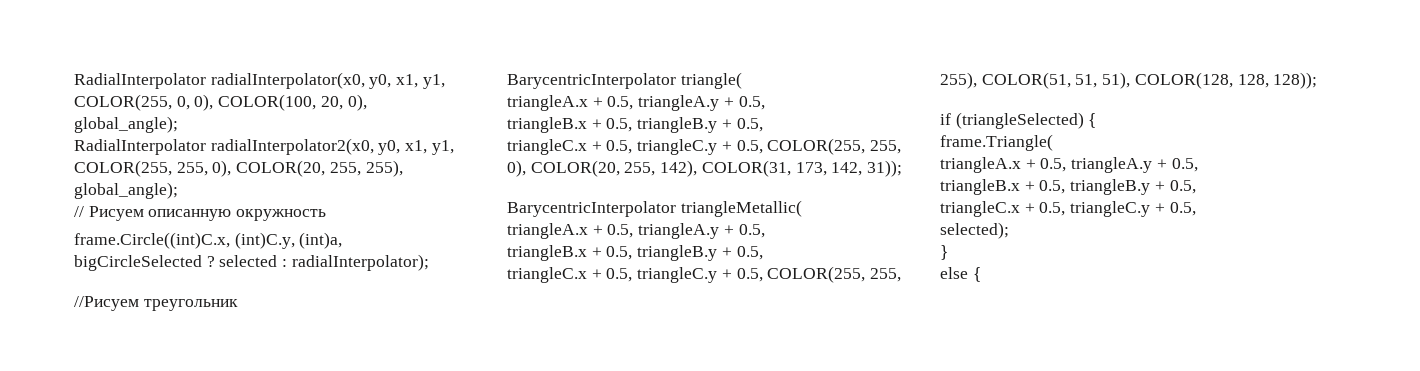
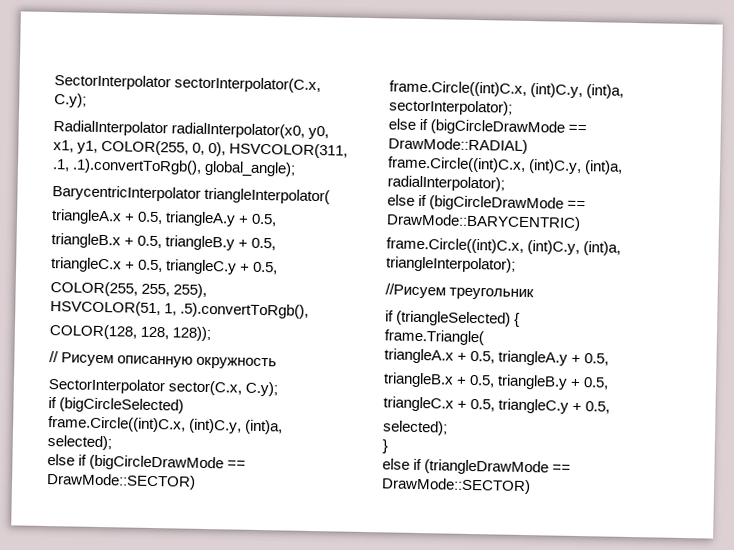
(74, 81) none -> [54,74,322,94] [54,93,87,108] SectorInterpolator sectorInterpolator(C.x, C.y); //
[218,94,367,111] [74,116,178,133] [74,138,454,155] [74,160,403,177] [74,182,178,199] [74,206,327,221] [74,232,343,249] [74,254,429,271] [74,296,238,311] [507,72,742,89] COLOR(100, 20, 0), global_angle); // RadialInterpolator radialInterpolator2(x0, y0, x1, y1, COLOR(255, 255, 0), COLOR(20, 255, 255), global_angle); // // Рисуем описанную окружность // frame.Circle((int)C.x, (int)C.y, (int)a, bigCircleSelected ? selected : radialInterpolator); // //Рисуем треугольник // BarycentricInterpolator triangle( -> [229,142,349,159] [52,158,297,177] [52,185,331,205] HSVCOLOR(311, .1, .1).convertToRgb(), global_angle); // BarycentricInterpolator triangleInterpolator(
[767,138,902,155] [507,160,903,177] [507,200,802,217] [507,223,765,239] [507,245,763,261] [507,267,763,283] COLOR(255, 255, 0), COLOR(20, 255, 142), COLOR(31, 173, 142, 31)); // BarycentricInterpolator triangleMetallic( // triangleA.x + 0.5, triangleA.y + 0.5, // triangleB.x + 0.5, triangleB.y + 0.5, // triangleC.x + 0.5, triangleC.y + 0.5, -> (279, 268) //
[981,72,1131,89] COLOR(51, 51, 51), -> [50,300,310,319] // HSVCOLOR(51, 1, .5).convertToRgb(), //
(1318, 80) none -> [49,351,278,370] [48,378,279,397] [48,397,185,414] [48,416,284,435] [47,435,112,451] [47,454,247,472] [46,473,196,490] [389,80,625,99] [389,99,513,116] [388,118,588,136] [388,137,528,155] [387,156,624,175] [387,175,505,192] [387,194,587,212] [386,213,581,232] [386,237,622,256] [386,256,516,273] [385,283,535,301] // // Рисуем описанную окружность // SectorInterpolator sector(C.x, C.y); // if (bigCircleSelected) // frame.Circle((int)C.x, (int)C.y, (int)a, selected); // else if (bigCircleDrawMode == DrawMode::SECTOR) // frame.Circle((int)C.x, (int)C.y, (int)a, sectorInterpolator); // else if (bigCircleDrawMode == DrawMode::RADIAL) // frame.Circle((int)C.x, (int)C.y, (int)a, radialInterpolator); // else if (bigCircleDrawMode == DrawMode::BARYCENTRIC) // frame.Circle((int)C.x, (int)C.y, (int)a, triangleInterpolator); // //Рисуем треугольник
[972,267,981,282] { -> [413,458,572,476] [381,477,531,495] if (triangleDrawMode == DrawMode::SECTOR)

